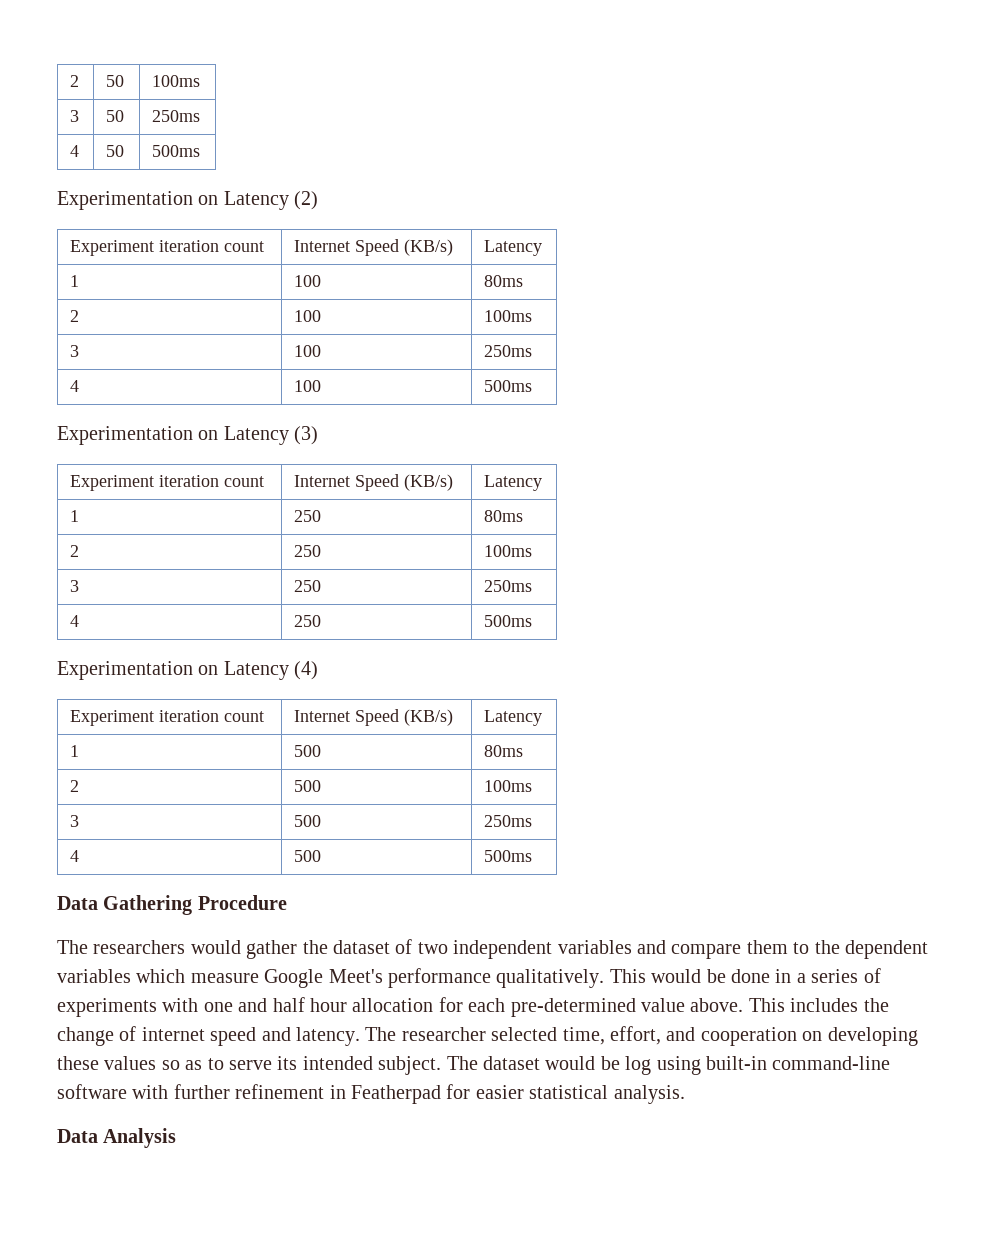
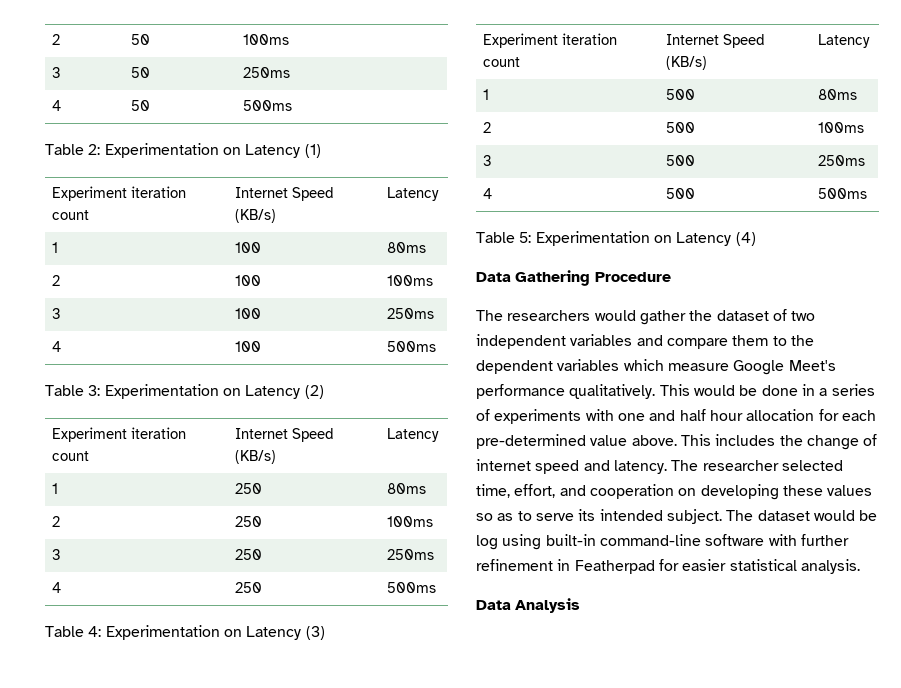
[57,191,319,210] Experimentation on Latency (2) -> [45,143,321,158] Table 2: Experimentation on Latency (1)
[57,426,319,445] Experimentation on Latency (3) -> [45,384,324,399] Table 3: Experimentation on Latency (2)
[57,661,319,680] Experimentation on Latency (4) -> [45,625,325,640] Table 4: Experimentation on Latency (3)
(533, 856) none -> [476,231,756,246] // Table 5: Experimentation on Latency (4)

